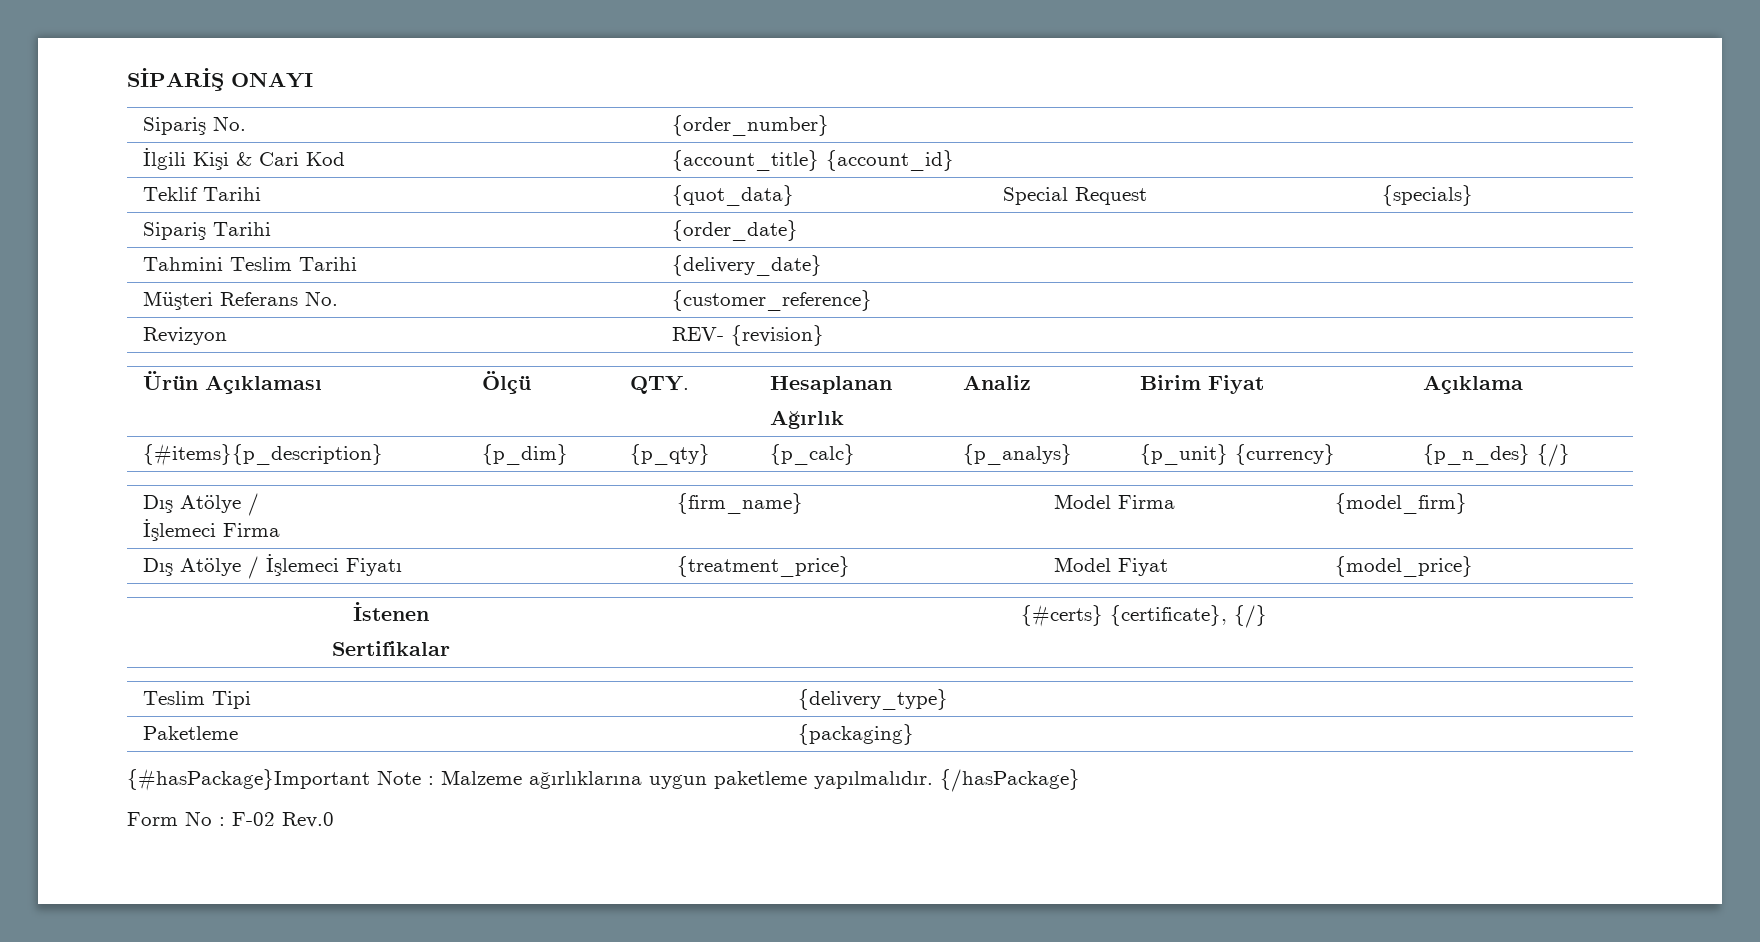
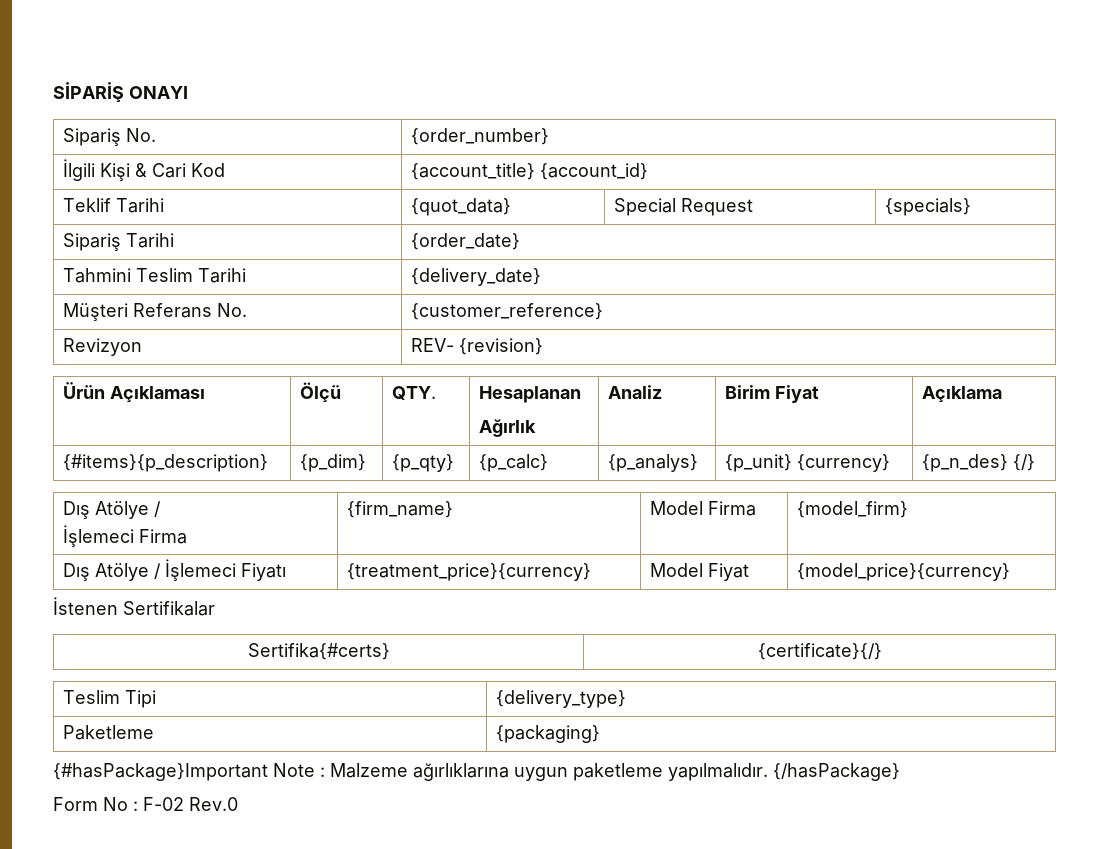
[676,556,850,577] {treatment_price} -> [347,563,592,581] {treatment_price}{currency}
[1334,556,1473,577] [353,602,429,621] [332,641,450,656] [1020,604,1267,628] {model_price} // İstenen // Sertifikalar | {#certs} {certificate}, {/} -> [797,563,1011,581] [53,597,215,616] [247,643,390,660] [757,643,882,660] {model_price}{currency} // İstenen Sertifikalar // Sertifika{#certs} | {certificate}{/}

